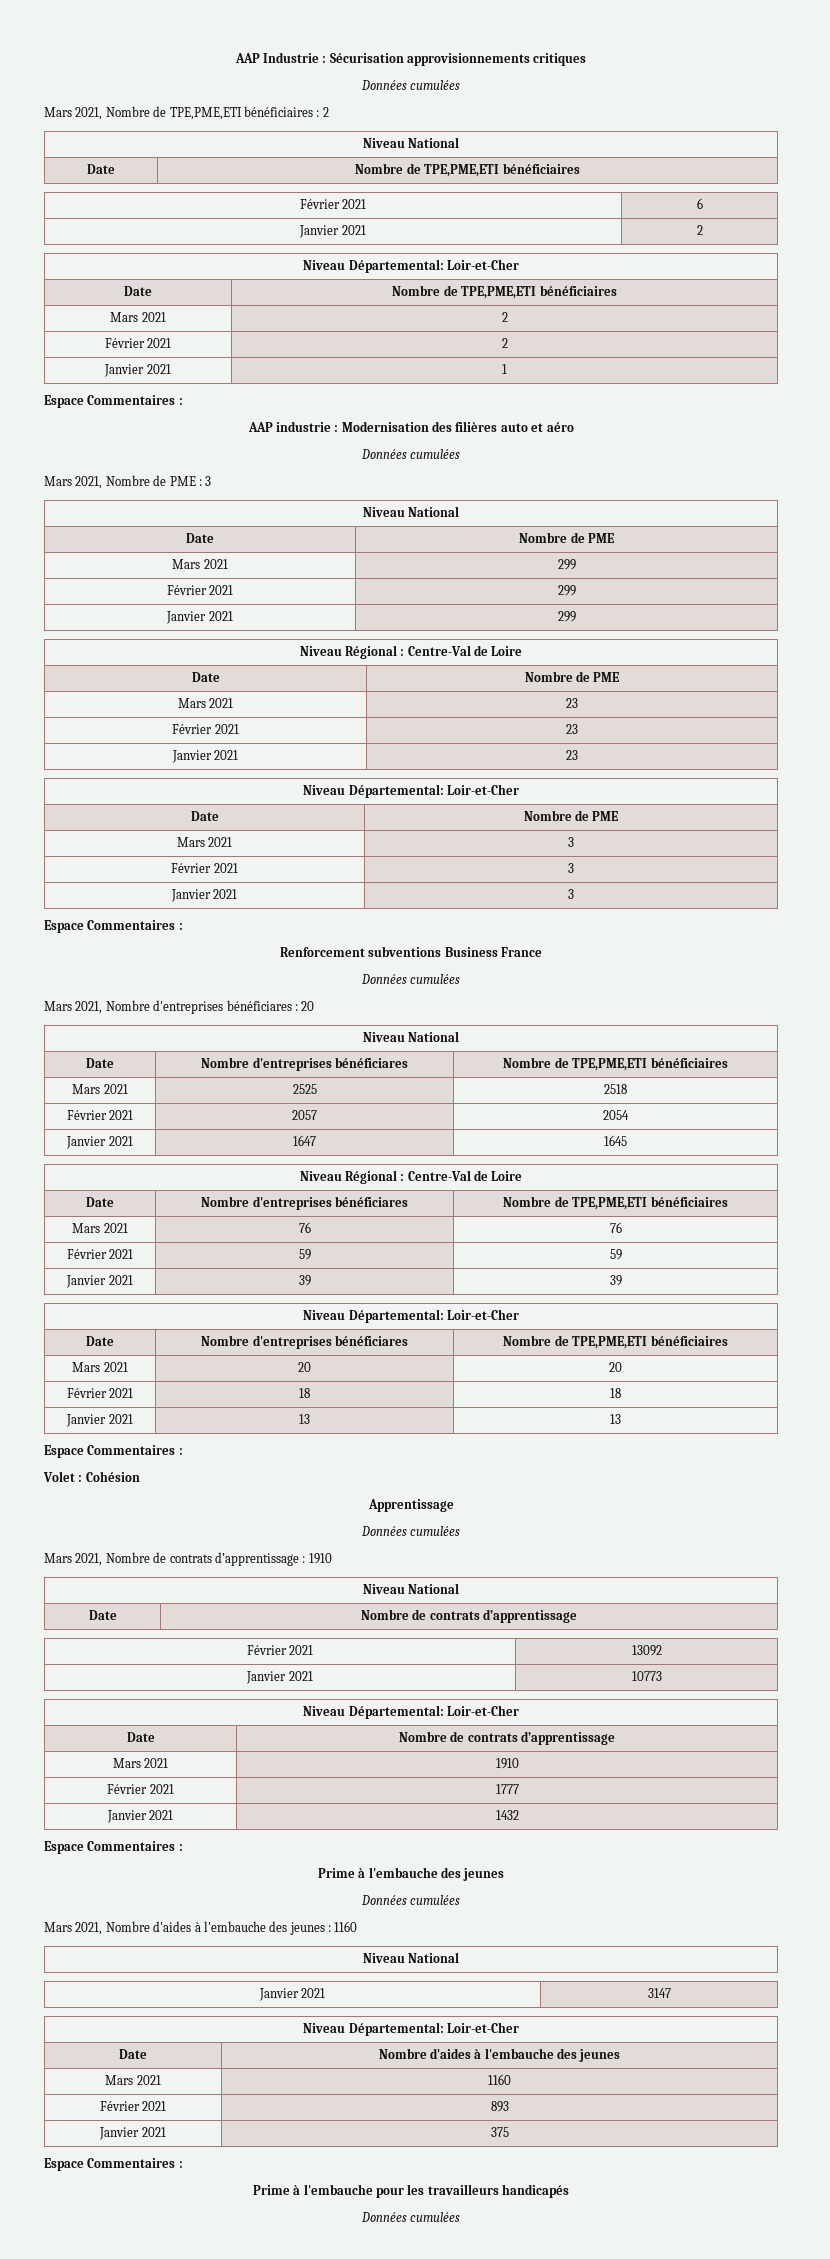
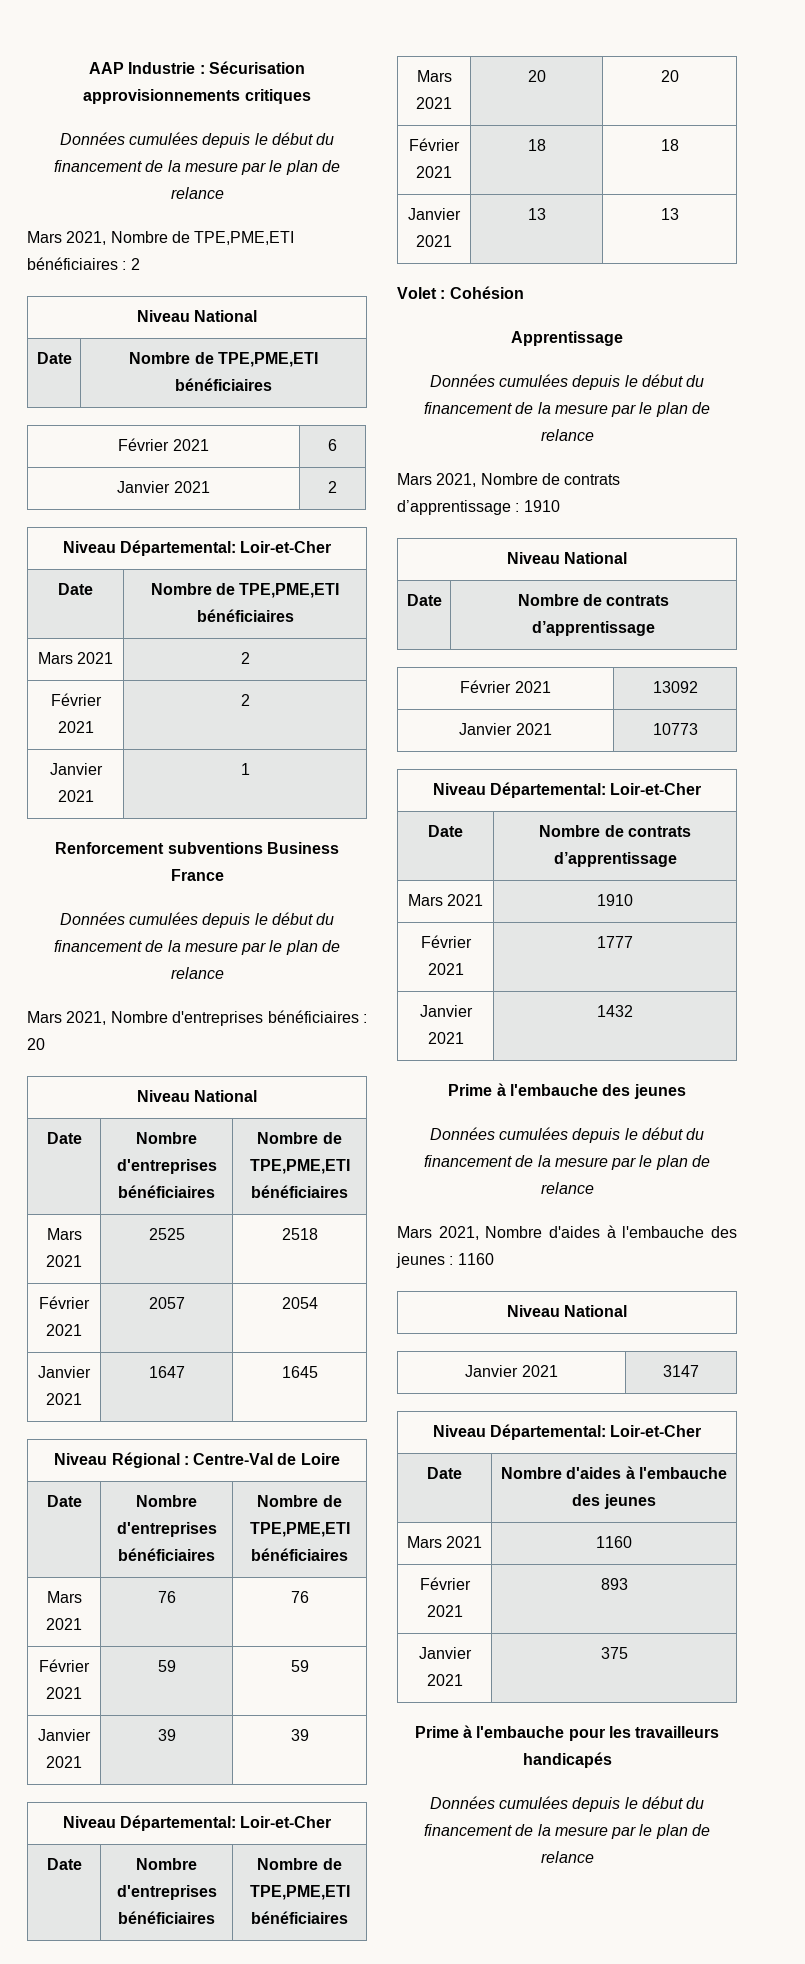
(461, 85) none -> [202,132,335,148] [53,160,341,175] [170,187,224,199] depuis le début du financement de la mesure par le plan de relance
[44,395,183,408] [247,421,574,432] [360,449,461,459] [44,475,212,489] [362,506,460,517] [186,533,214,543] [519,532,614,543] [172,559,228,569] [557,559,576,570] [166,585,234,595] [557,585,576,596] [166,611,233,624] [557,611,576,622] [299,645,523,659] [191,672,220,682] [524,671,620,682] [177,698,234,708] [566,698,578,708] [172,724,239,734] [566,724,578,734] [171,750,239,763] [566,750,578,760] [303,784,519,798] [190,811,219,821] [523,810,619,821] [176,837,233,847] [568,837,574,847] [171,863,238,873] [568,863,574,873] [170,889,238,902] [568,889,574,899] [44,920,183,933] // Espace Commentaires : // AAP industrie : Modernisation des filières auto et aéro // Données cumulées // Mars 2021, Nombre de PME : 3 // Niveau National // Date | Nombre de PME // Mars 2021 | 299 // Février 2021 | 299 // Janvier 2021 | 299 // Niveau Régional : Centre-Val de Loire // Date | Nombre de PME // Mars 2021 | 23 // Février 2021 | 23 // Janvier 2021 | 23 // Niveau Départemental: Loir-et-Cher // Date | Nombre de PME // Mars 2021 | 3 // Février 2021 | 3 // Janvier 2021 | 3 // Espace Commentaires : -> (250, 769) none
(461, 979) none -> [202,912,335,928] [53,940,341,955] [170,967,224,979] depuis le début du financement de la mesure par le plan de relance
[226,1000,292,1011] bénéficiares -> [267,1010,359,1023] bénéficiaires
[334,1057,408,1068] bénéficiares -> [118,1185,215,1198] bénéficiaires
[334,1196,408,1207] bénéficiares -> [118,1548,215,1561] bénéficiaires
[334,1335,408,1346] bénéficiares -> [118,1911,215,1924] bénéficiaires
[44,1445,183,1458] // Espace Commentaires : -> (679, 214) none
(461, 1531) none -> [572,374,705,390] [423,402,711,417] [540,429,594,441] depuis le début du financement de la mesure par le plan de relance
[44,1841,183,1854] // Espace Commentaires : -> (633, 1011) none
(461, 1900) none -> [572,1127,705,1143] [423,1155,711,1170] [540,1182,594,1194] depuis le début du financement de la mesure par le plan de relance
[44,2158,183,2171] // Espace Commentaires : -> (628, 1653) none
(461, 2217) none -> [572,1796,705,1812] [423,1824,711,1839] [540,1851,594,1863] depuis le début du financement de la mesure par le plan de relance

